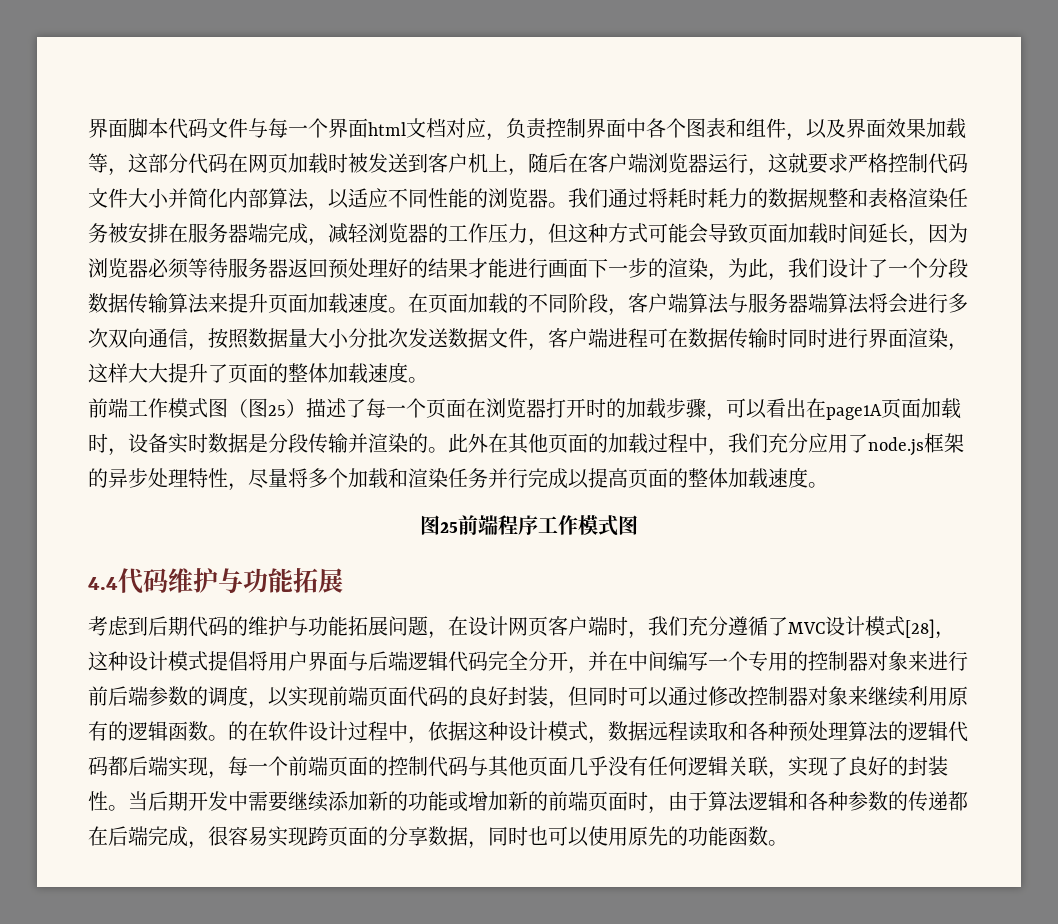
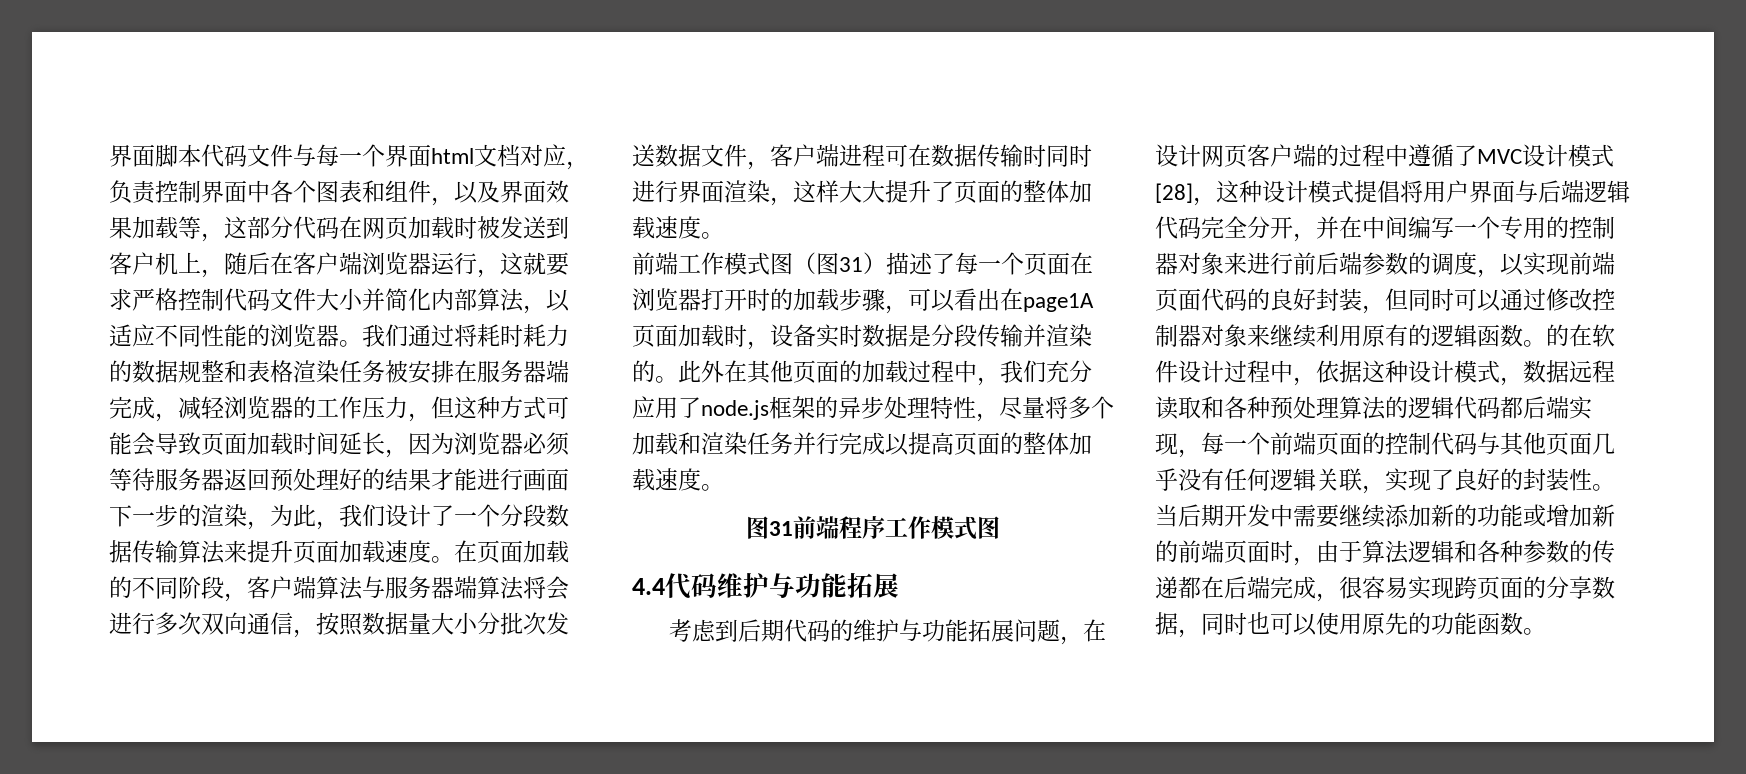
[268,405,286,416] 25 -> [839,257,863,272] 31
[440,522,458,533] 25 -> [769,521,793,536] 31
[608,616,728,639] 时，我们充分 -> [1316,144,1408,167] 的过程中

